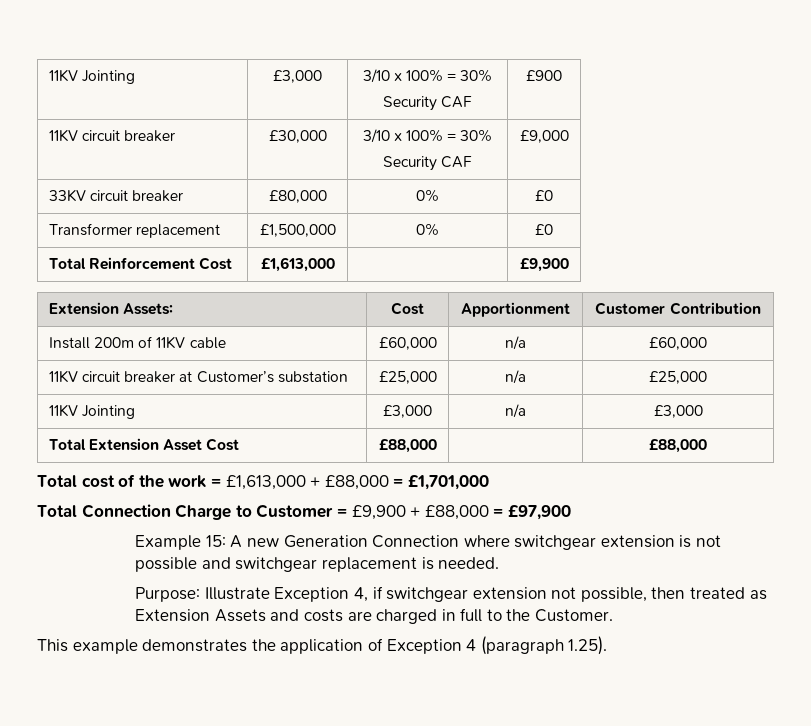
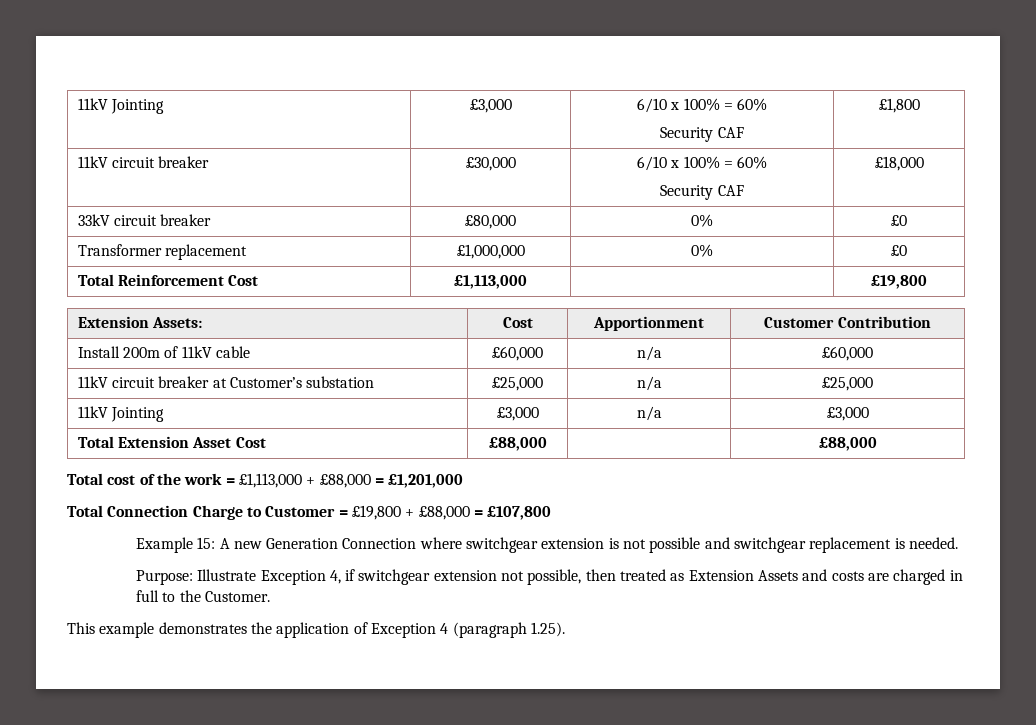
[48,69,135,84] [273,70,322,83] [362,69,493,83] [382,96,473,111] [526,70,562,81] [48,129,78,142] 11KV Jointing | £3,000 | 3/10 x 100% = 30% // Security CAF | £900 // 11KV -> [77,98,165,114] [469,99,512,113] [636,98,768,113] [660,127,744,142] [878,98,920,113] [77,156,108,168] 11kV Jointing | £3,000 | 6/10 x 100% = 60% // Security CAF | £1,800 // 11kV
[362,129,493,143] [382,156,473,171] [519,130,569,143] [48,189,86,202] 3/10 x 100% = 30% // Security CAF | £9,000 // 33KV -> [636,156,768,171] [660,185,744,200] [874,156,924,171] [77,214,110,226] 6/10 x 100% = 60% // Security CAF | £18,000 // 33kV
[259,224,336,237] £1,500,000 -> [456,244,525,259] £1,000,000
[260,257,335,272] [519,258,569,272] £1,613,000 | | £9,900 -> [454,275,527,289] [871,275,927,289] £1,113,000 | | £19,800
[156,336,186,349] 11KV -> [181,346,212,358] 11kV
[48,370,78,383] 11KV -> [77,376,108,388] 11kV
[48,404,78,417] 11KV -> [77,406,108,418] 11kV
[225,475,489,490] £1,613,000 + £88,000 = £1,701,000 -> [238,473,464,488] £1,113,000 + £88,000 = £1,201,000
[351,505,571,520] £9,900 + £88,000 = £97,900 -> [351,505,552,520] £19,800 + £88,000 = £107,800

